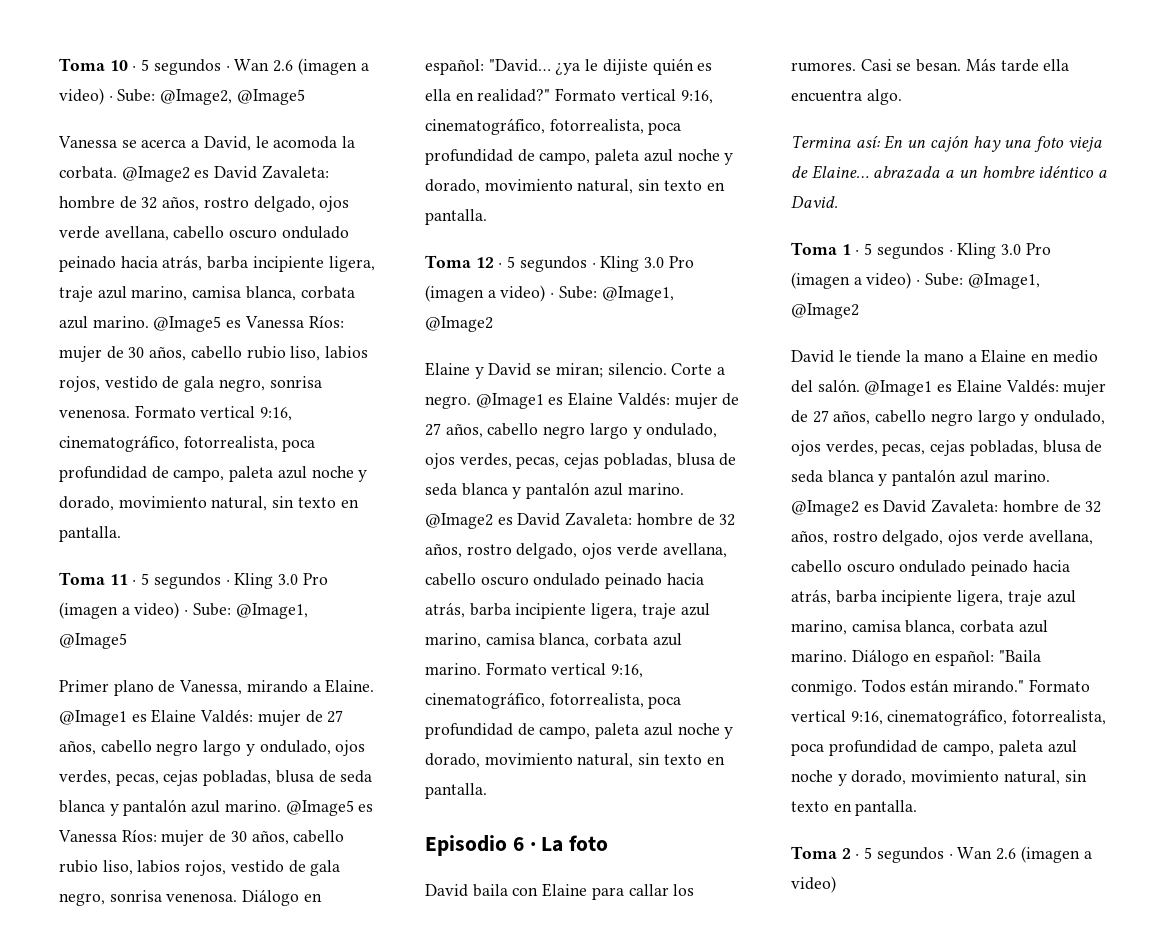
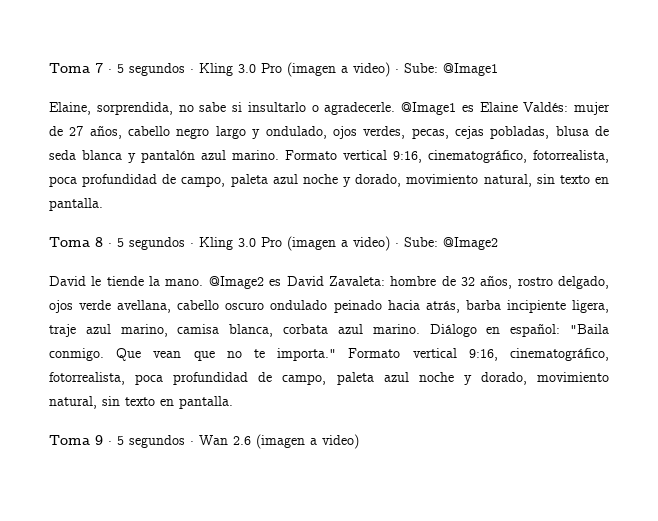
[59,58,369,75] [59,88,305,105] [58,136,356,151] [59,165,329,182] [59,196,350,212] [59,226,349,241] [59,255,375,272] [59,286,355,302] [59,315,344,332] [59,346,369,362] [59,376,322,392] [59,405,293,421] [59,435,316,452] [59,466,368,482] [59,496,359,511] [59,526,121,542] [59,572,128,585] Toma 10 · 5 segundos · Wan 2.6 (imagen a video) · Sube: @Image2, @Image5 // Vanessa se acerca a David, le acomoda la corbata. @Image2 es David Zavaleta: hombre de 32 años, rostro delgado, ojos verde avellana, cabello oscuro ondulado peinado hacia atrás, barba incipiente ligera, traje azul marino, camisa blanca, corbata azul marino. @Image5 es Vanessa Ríos: mujer de 30 años, cabello rubio liso, labios rojos, vestido de gala negro, sonrisa venenosa. Formato vertical 9:16, cinematográfico, fotorrealista, poca profundidad de campo, paleta azul noche y dorado, movimiento natural, sin texto en pantalla. // Toma 11 -> [49,63,103,73] Toma 7
[235,603,308,619] [59,633,127,649] [59,679,375,696] @Image1, @Image5 // Primer plano de Vanessa, mirando a Elaine. -> [443,63,498,76] [49,102,396,115] @Image1 // Elaine, sorprendida, no sabe si insultarlo o agradecerle.
[285,800,374,816] [58,829,345,846] [59,860,341,876] [59,889,322,906] [425,58,713,75] [425,89,551,102] @Image5 es Vanessa Ríos: mujer de 30 años, cabello rubio liso, labios rojos, vestido de gala negro, sonrisa venenosa. Diálogo en español: "David… ¿ya le dijiste quién es ella en realidad?" -> (279, 155) none
[475,257,494,268] 12 -> [95,237,103,247] 8
[601,286,674,302] [425,316,493,332] [425,362,726,379] [425,392,740,409] [425,423,718,439] [425,453,737,469] [425,482,684,499] [425,512,736,529] [425,543,727,559] [425,573,704,589] [425,602,710,619] [425,633,682,648] [425,662,644,678] [425,692,682,709] [425,723,734,739] [425,753,725,768] [425,783,487,799] [425,835,609,856] [425,883,695,900] [791,58,1070,72] [791,89,902,105] [791,135,1102,152] [791,165,1108,179] [791,196,838,208] [791,242,1051,259] [791,272,1040,289] @Image1, @Image2 // Elaine y David se miran; silencio. Corte a negro. @Image1 es Elaine Valdés: mujer de 27 años, cabello negro largo y ondulado, ojos verdes, pecas, cejas pobladas, blusa de seda blanca y pantalón azul marino. @Image2 es David Zavaleta: hombre de 32 años, rostro delgado, ojos verde avellana, cabello oscuro ondulado peinado hacia atrás, barba incipiente ligera, traje azul marino, camisa blanca, corbata azul marino. Formato vertical 9:16, cinematográfico, fotorrealista, poca profundidad de campo, paleta azul noche y dorado, movimiento natural, sin texto en pantalla. // Episodio 6 · La foto // David baila con Elaine para callar los rumores. Casi se besan. Más tarde ella encuentra algo. // Termina así: En un cajón hay una foto vieja de Elaine… abrazada a un hombre idéntico a David. // Toma 1 · 5 segundos · Kling 3.0 Pro (imagen a video) · Sube: @Image1, -> (438, 242) none
[923,349,1098,363] [791,379,1107,396] [791,410,1106,426] [791,440,1103,456] [791,469,1050,486] mano a Elaine en medio del salón. @Image1 es Elaine Valdés: mujer de 27 años, cabello negro largo y ondulado, ojos verdes, pecas, cejas pobladas, blusa de seda blanca y pantalón azul marino. -> [165,279,204,286] mano.
[861,679,1025,693] Todos están mirando." -> [116,348,337,361] Que vean que no te importa."
[841,848,851,859] 2 -> [95,435,103,445] 9

